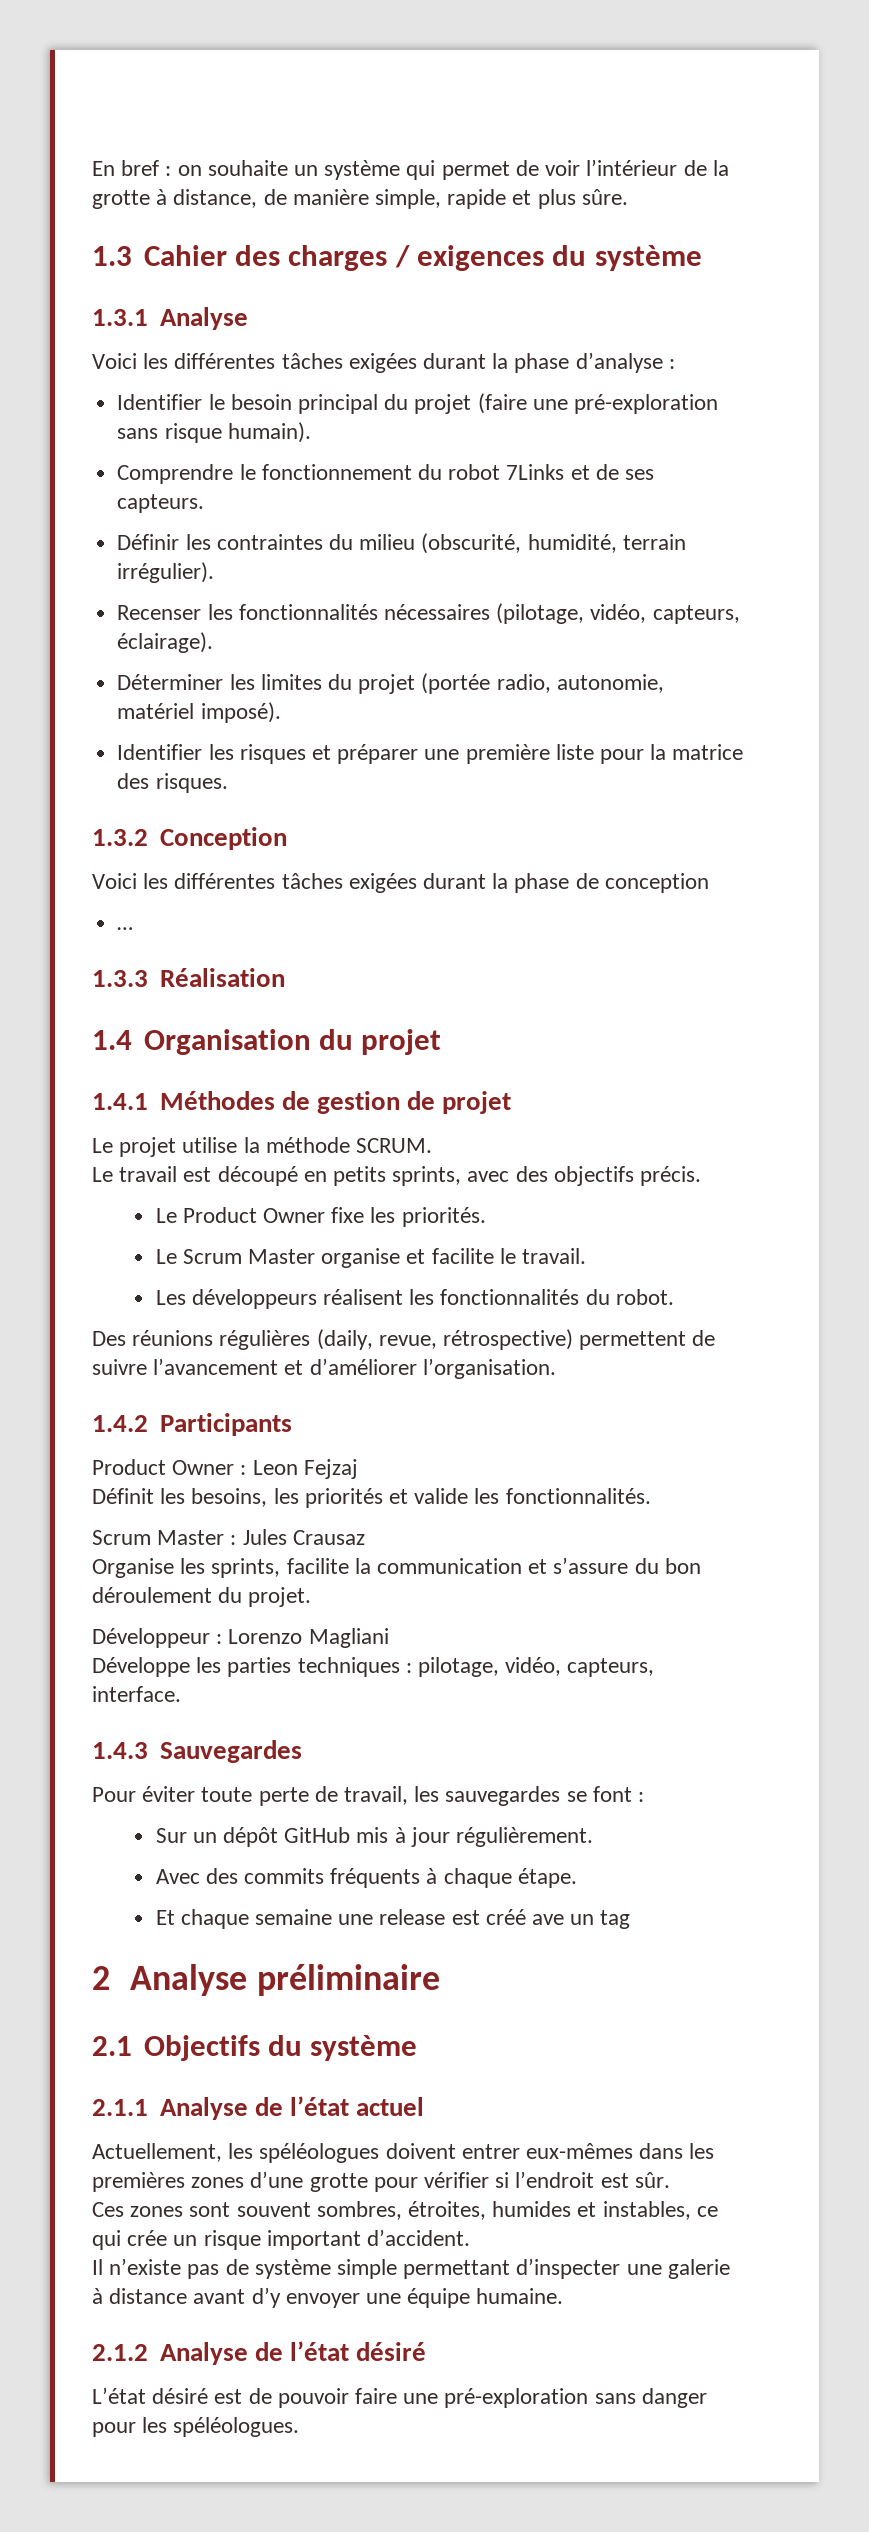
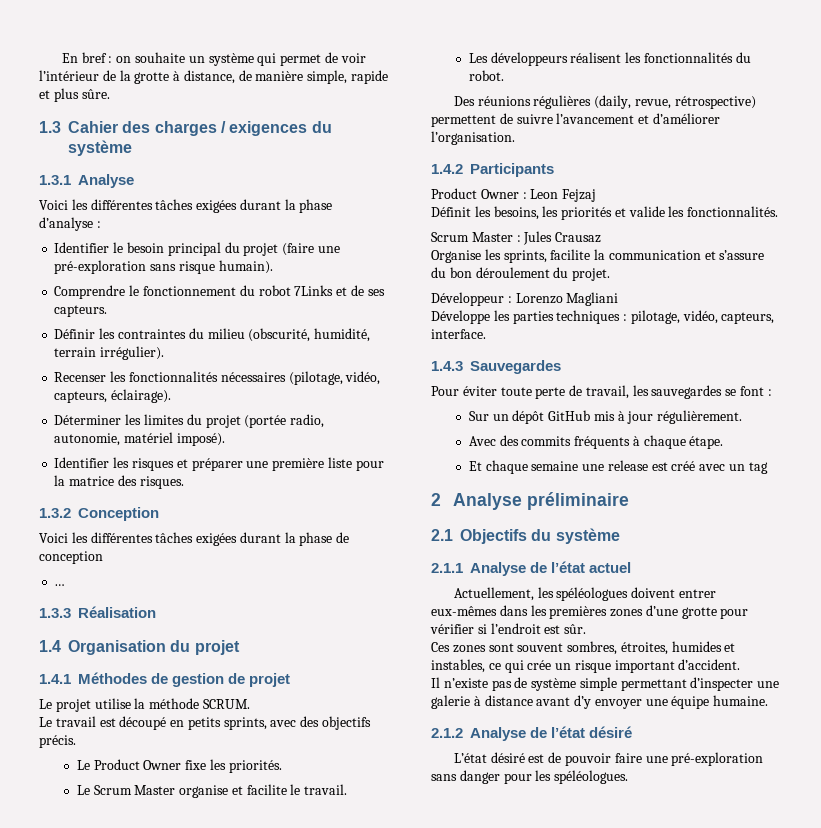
[531,1914,564,1925] ave -> [699,464,726,471] avec

